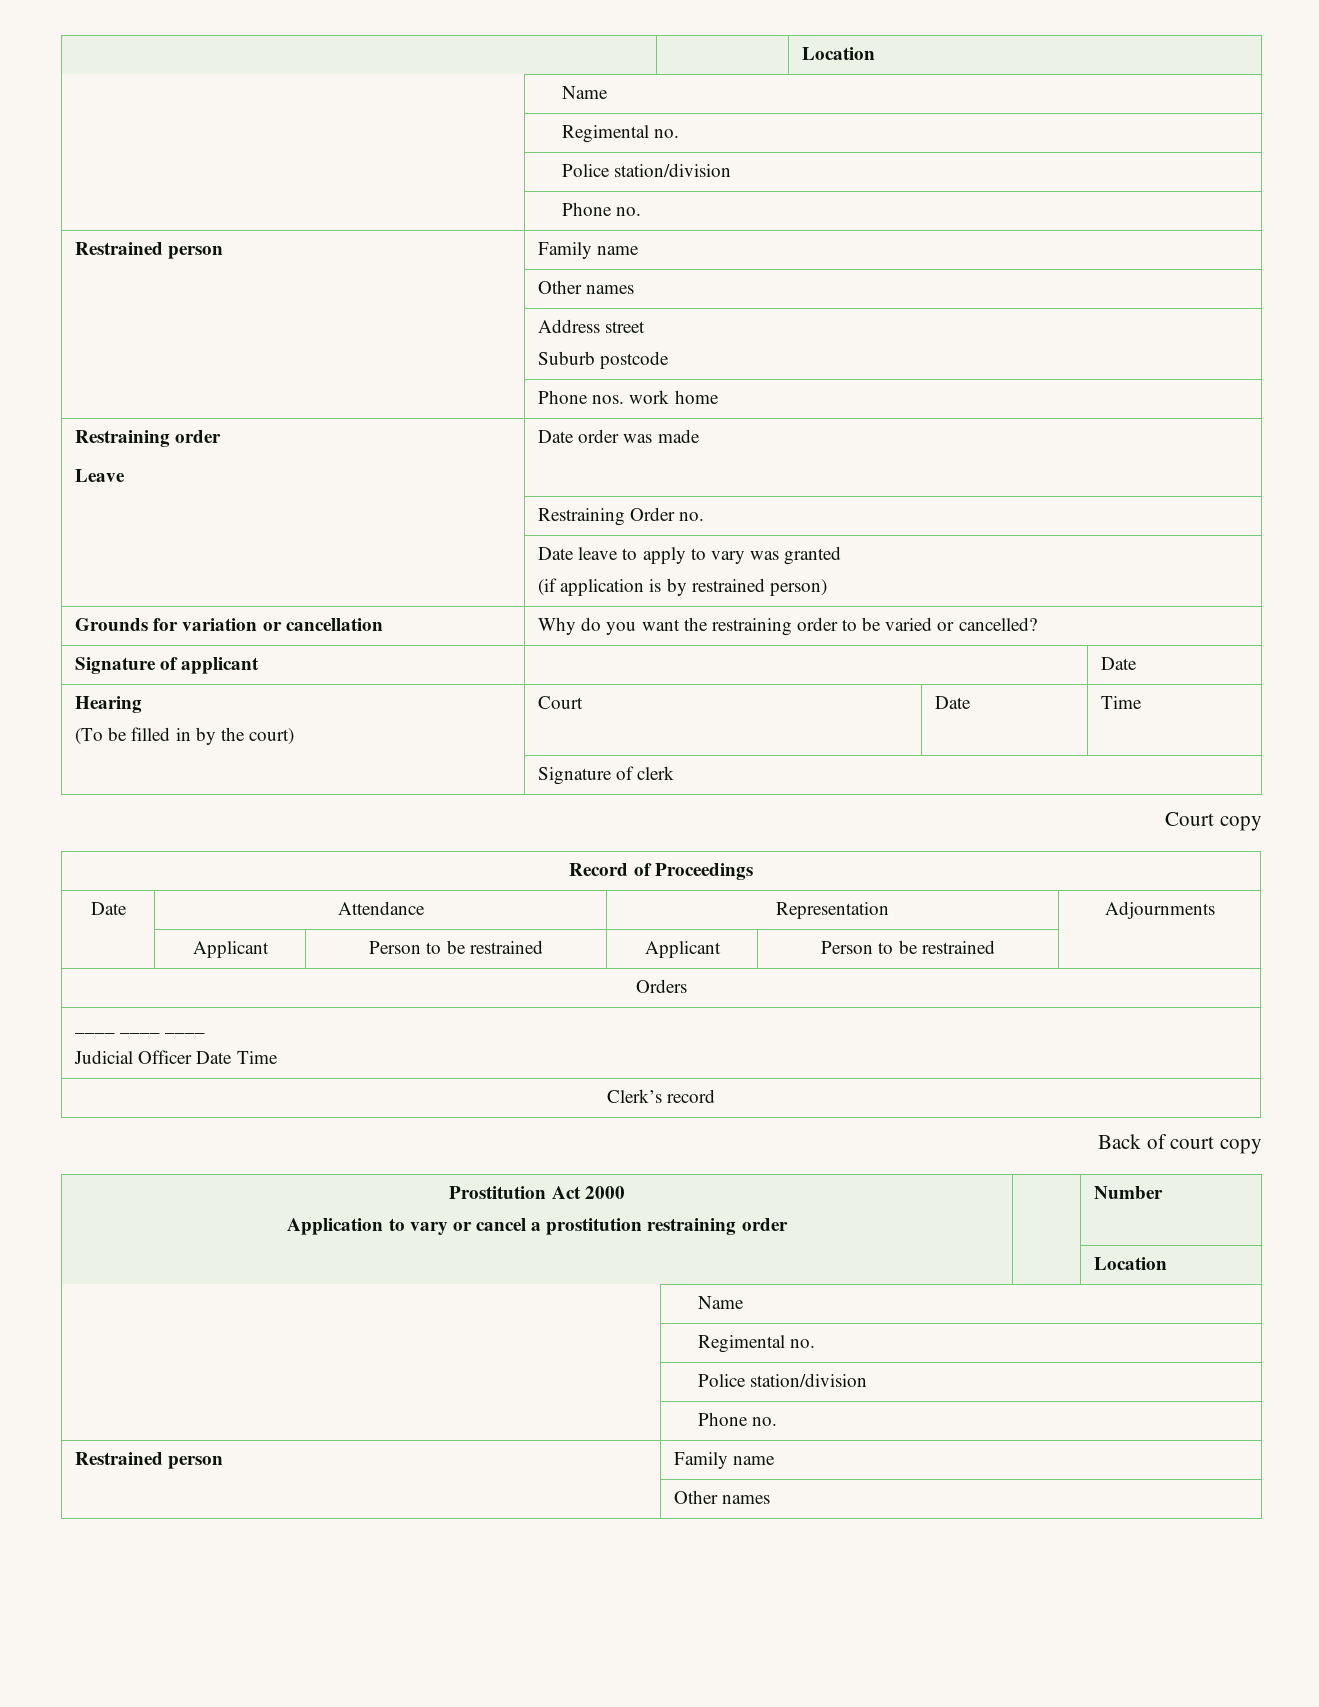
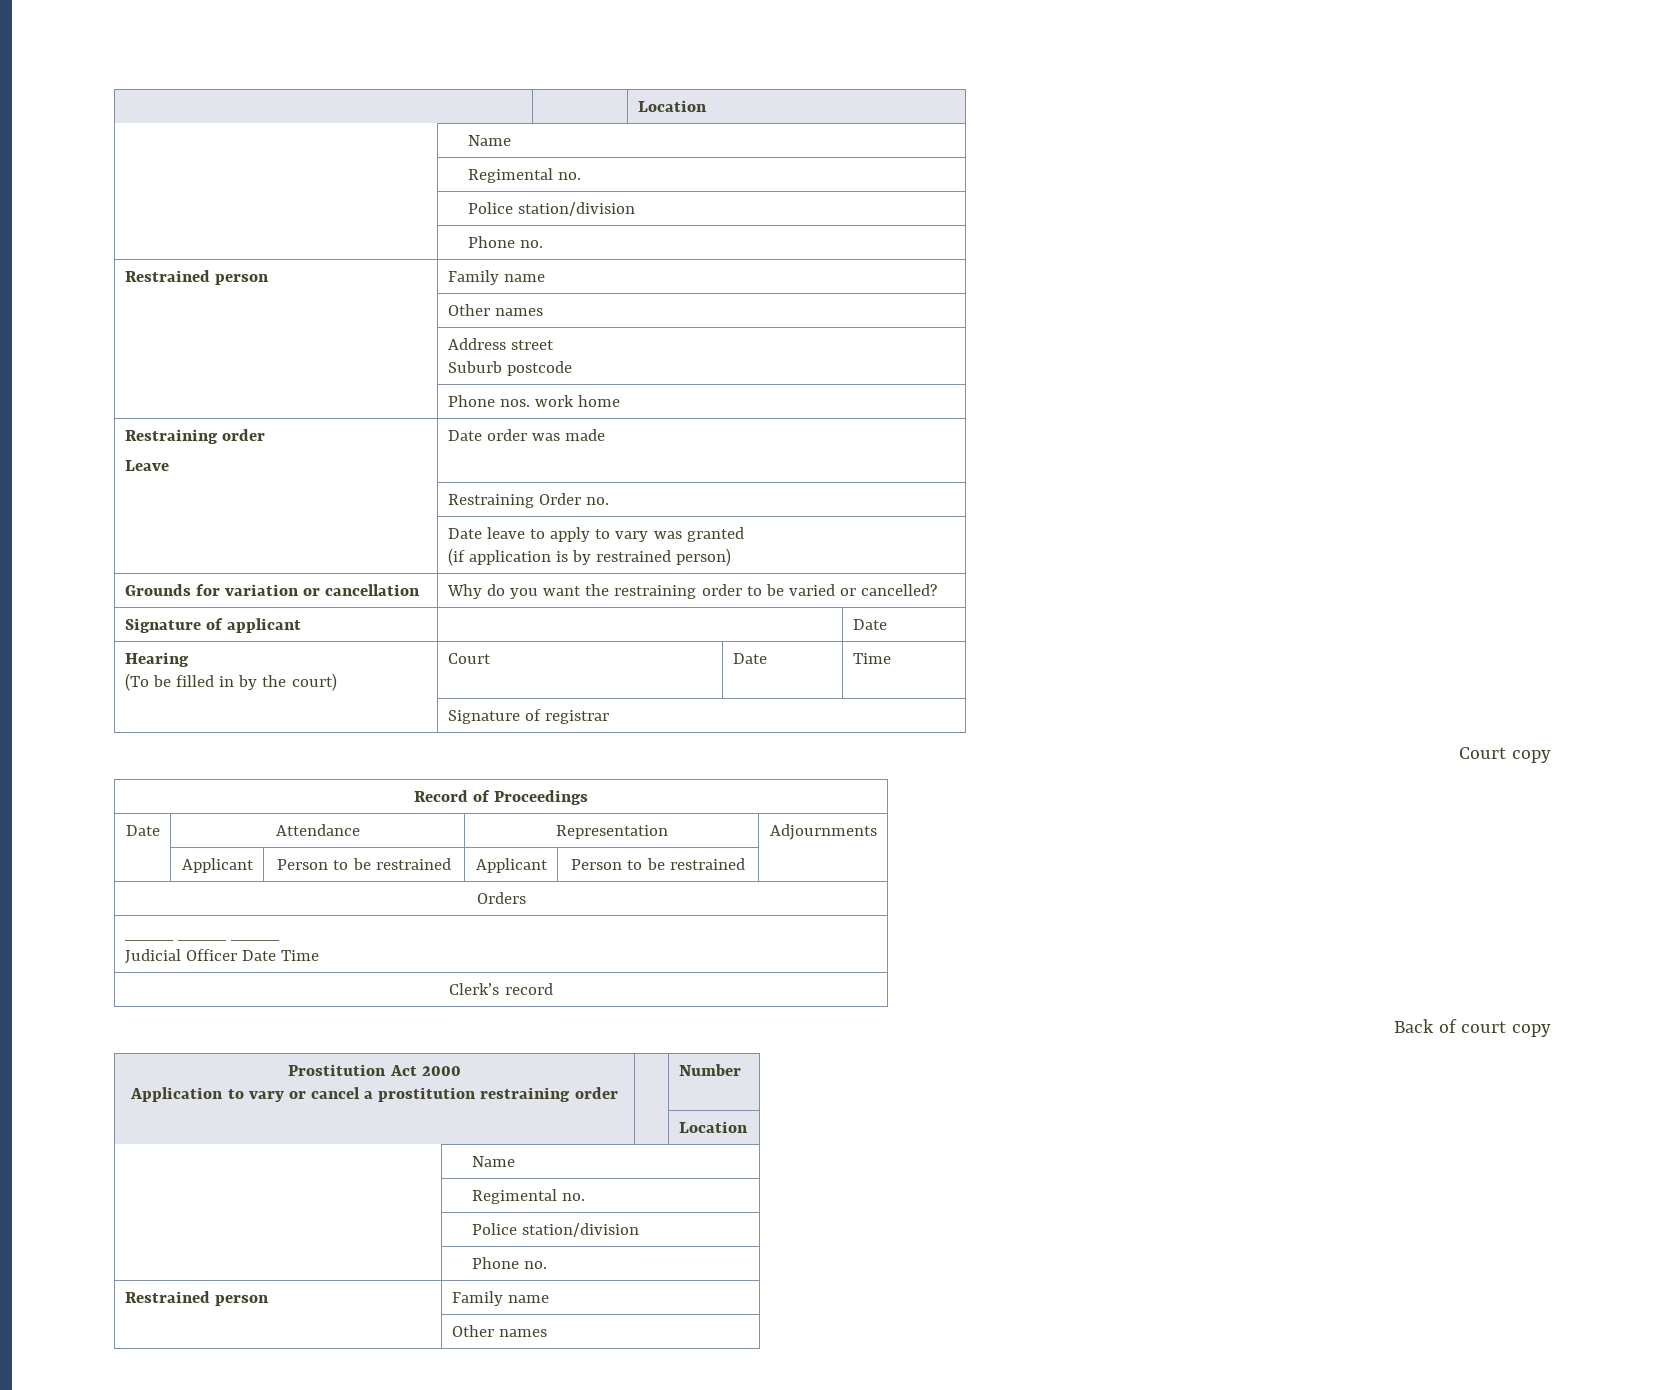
[637,766,675,780] clerk -> [544,710,609,724] registrar

